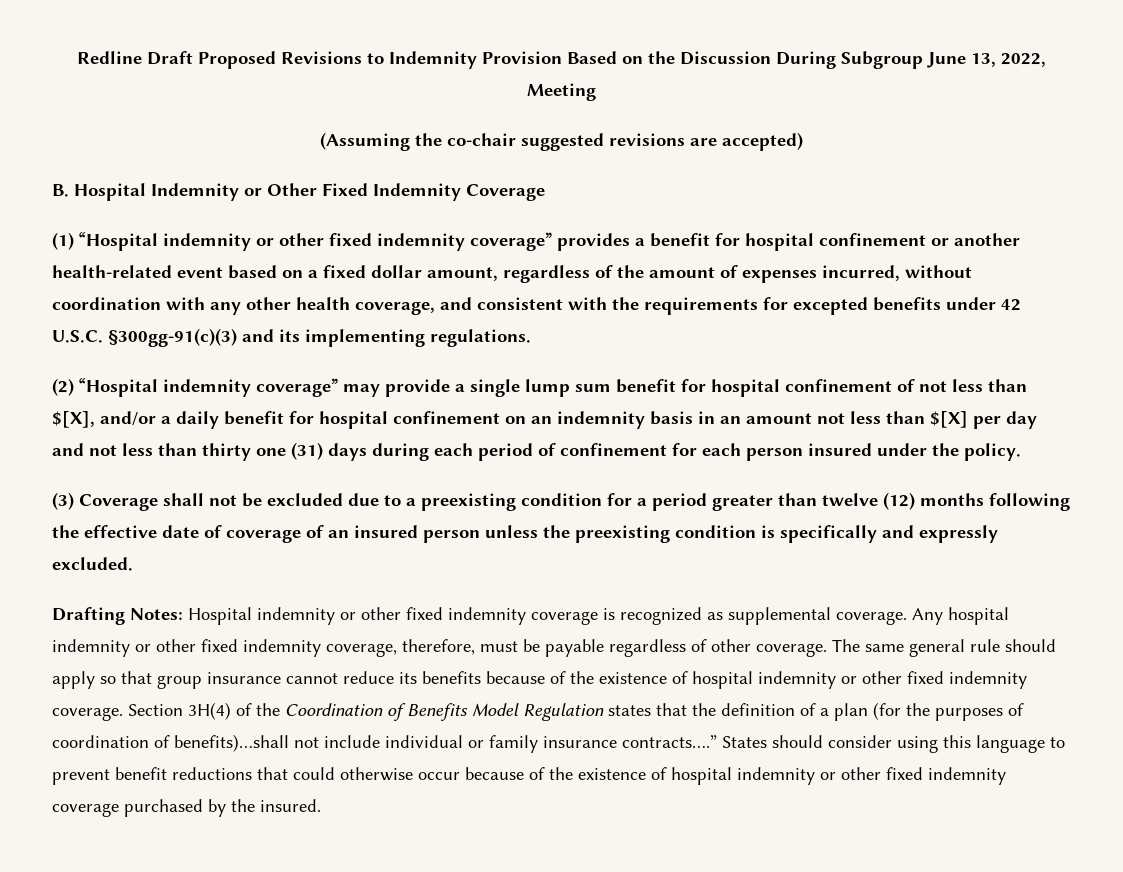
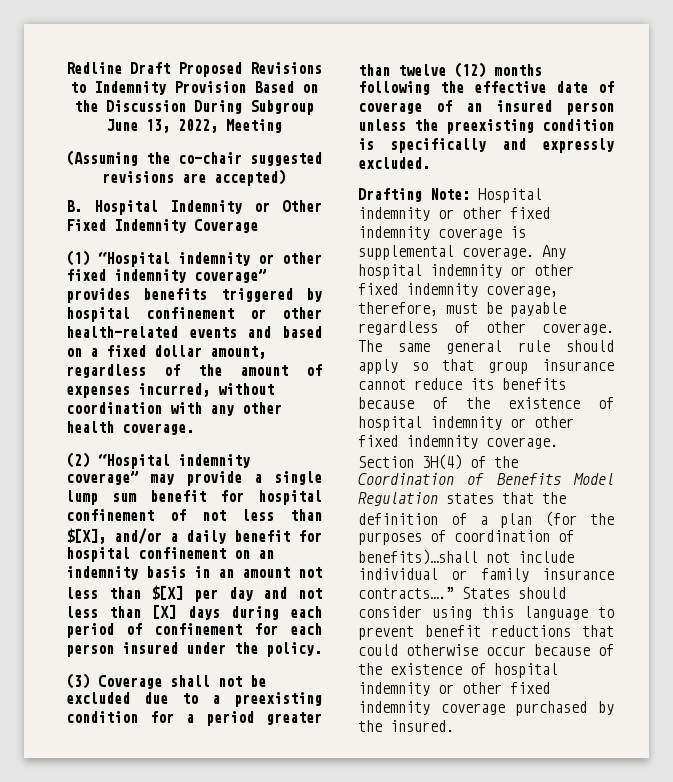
[635,233,1020,251] [52,265,223,278] a benefit for hospital confinement or another health-related event -> [143,288,322,302] [66,307,322,322] [66,326,272,338] benefits triggered by hospital confinement or other health-related events and
[355,297,1021,315] [52,328,531,347] coverage, and consistent with the requirements for excepted benefits under 42 U.S.C. §300gg-91(c)(3) and its implementing regulations. -> [122,423,194,435] coverage.
[202,442,323,461] thirty one (31) -> [152,604,177,619] [X]
[130,608,183,620] Notes: -> [430,188,470,200] Note:
[620,607,723,625] recognized as -> (526, 232) none

